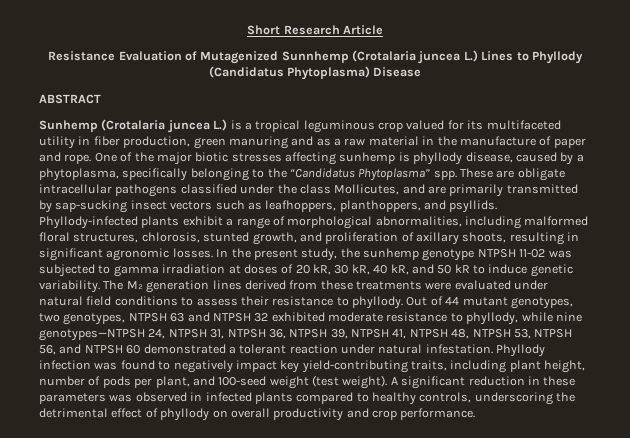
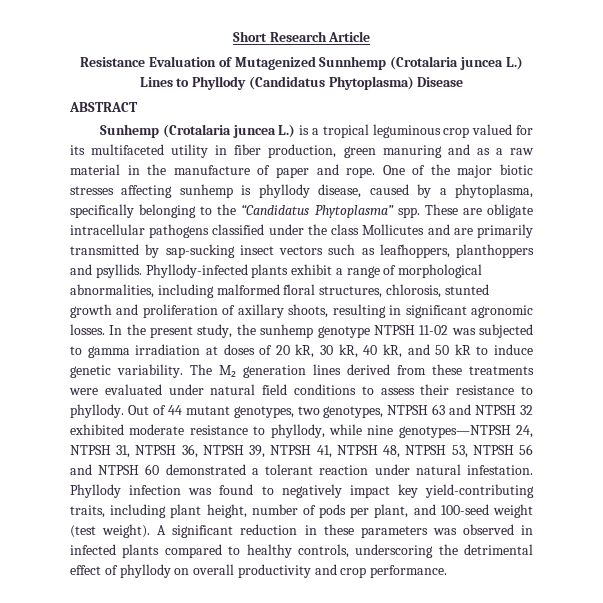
[334,184,400,195] Mollicutes, -> [362,224,425,235] Mollicutes
[339,200,421,212] planthoppers, -> [456,244,534,258] planthoppers
[252,232,297,245] growth, -> [70,304,112,318] growth
[39,345,56,355] 56, -> [519,444,533,455] 56

